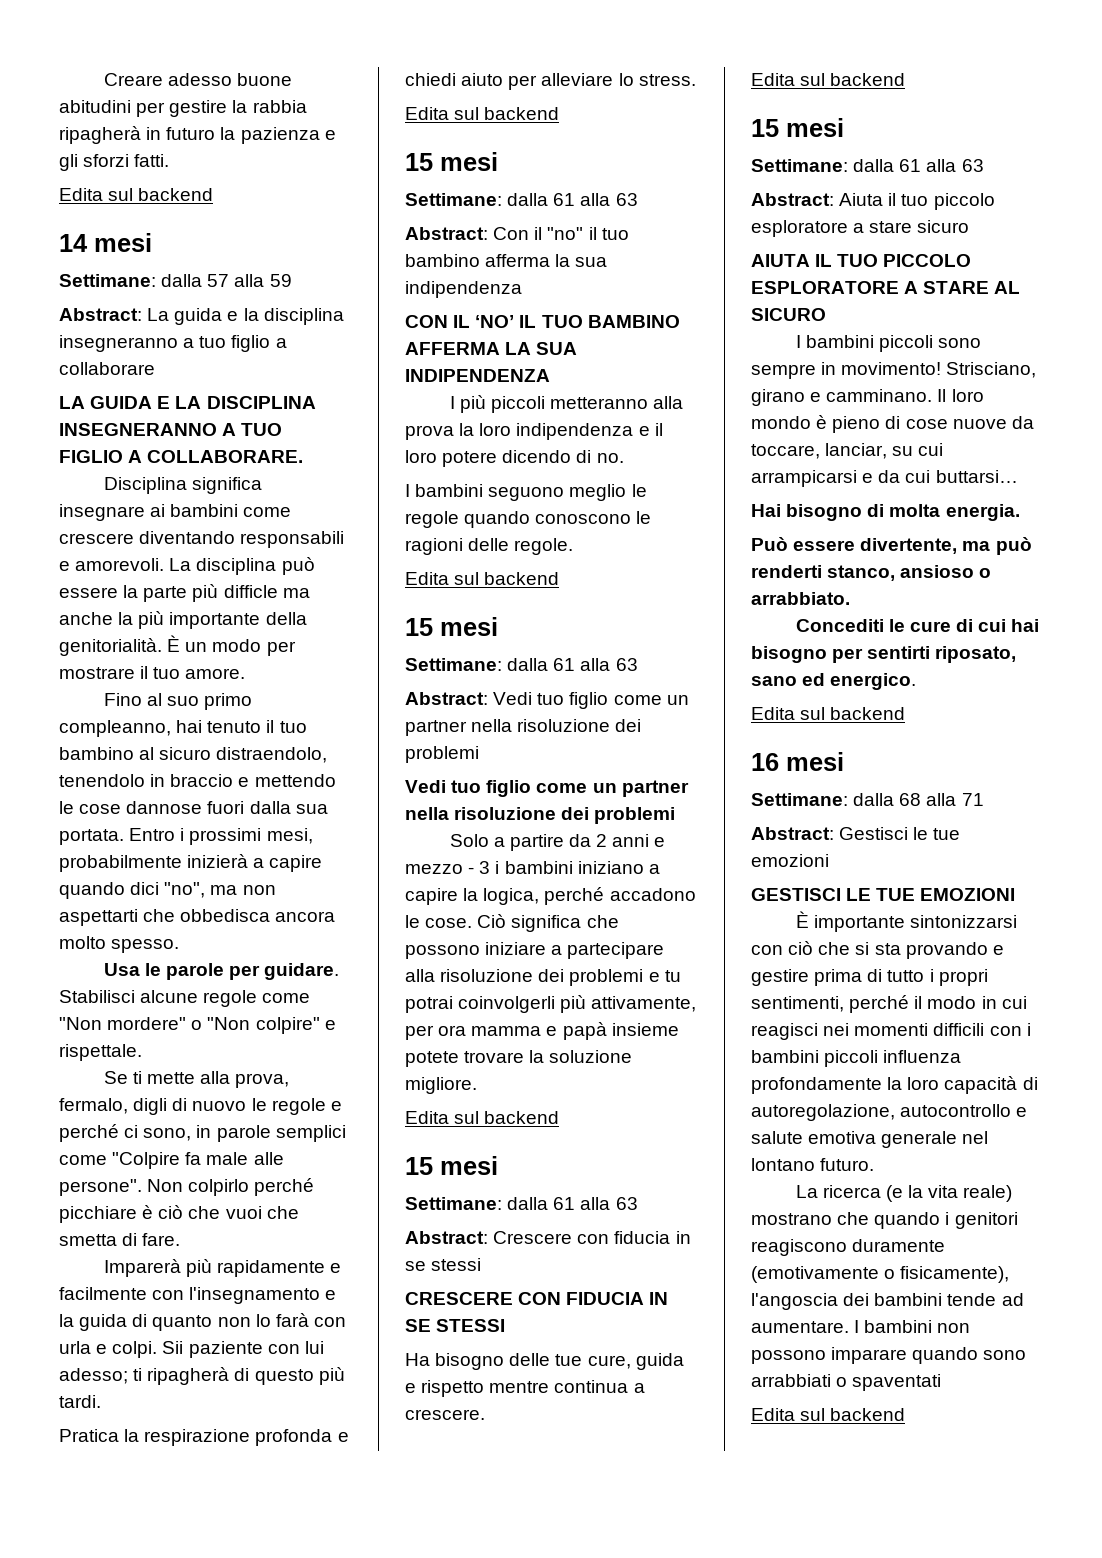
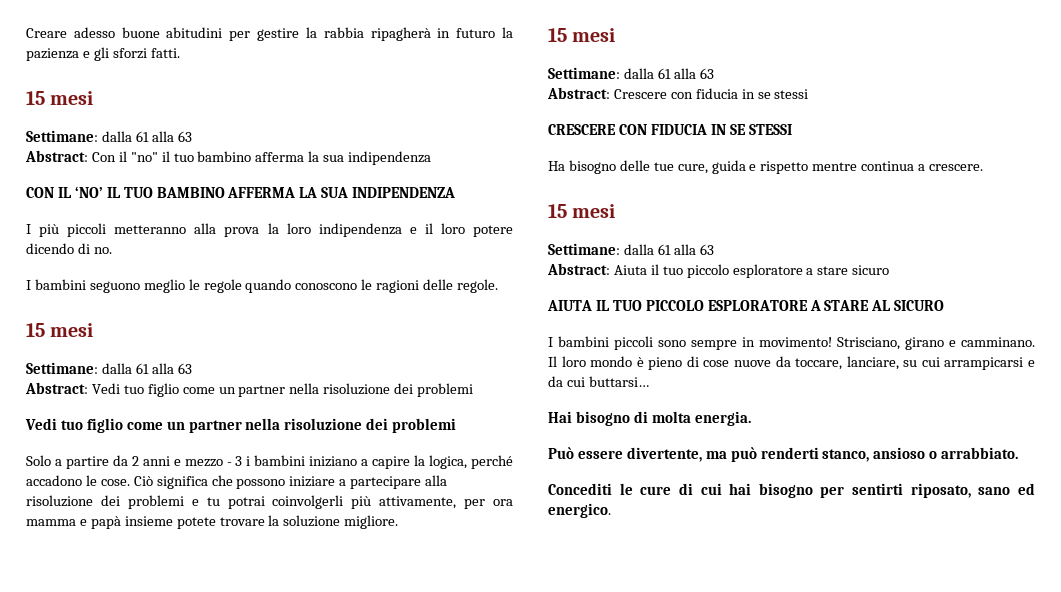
[59,188,214,201] [59,233,152,252] [59,274,292,287] [59,308,344,325] [59,335,287,352] [59,362,155,375] [59,396,316,409] [59,423,283,436] [59,450,304,463] [103,477,262,494] [59,504,292,521] [59,531,345,548] [59,557,315,575] [59,584,310,602] [59,611,307,629] [59,635,296,656] [59,666,246,679] [103,693,253,710] [59,720,307,737] [59,747,328,763] [59,774,336,787] [59,801,328,814] [59,828,313,845] [59,854,323,872] [59,882,276,899] [59,909,336,926] [59,936,180,953] [103,963,340,980] [59,990,311,1007] [59,1017,336,1034] [59,1044,142,1061] [103,1071,290,1088] [59,1098,342,1115] [59,1124,346,1142] [59,1152,284,1169] [59,1178,315,1196] [59,1205,299,1223] [59,1233,181,1246] [103,1259,342,1277] [59,1287,337,1304] [59,1313,346,1331] [59,1341,324,1358] [59,1367,345,1385] [59,1395,101,1408] [59,1429,349,1446] [405,73,696,90] [405,107,560,120] // Edita sul backend // 14 mesi // Settimane: dalla 57 alla 59 // Abstract: La guida e la disciplina insegneranno a tuo figlio a collaborare // LA GUIDA E LA DISCIPLINA INSEGNERANNO A TUO FIGLIO A COLLABORARE. // Disciplina significa insegnare ai bambini come crescere diventando responsabili e amorevoli. La disciplina può essere la parte più difficle ma anche la più importante della genitorialità. È un modo per mostrare il tuo amore. // Fino al suo primo compleanno, hai tenuto il tuo bambino al sicuro distraendolo, tenendolo in braccio e mettendo le cose dannose fuori dalla sua portata. Entro i prossimi mesi, probabilmente inizierà a capire quando dici "no", ma non aspettarti che obbedisca ancora molto spesso. // Usa le parole per guidare. Stabilisci alcune regole come "Non mordere" o "Non colpire" e rispettale. // Se ti mette alla prova, fermalo, digli di nuovo le regole e perché ci sono, in parole semplici come "Colpire fa male alle persone". Non colpirlo perché picchiare è ciò che vuoi che smetta di fare. // Imparerà più rapidamente e facilmente con l'insegnamento e la guida di quanto non lo farà con urla e colpi. Sii paziente con lui adesso; ti ripagherà di questo più tardi. // Pratica la respirazione profonda e chiedi aiuto per alleviare lo stress. // Edita sul backend -> (180, 53) none
[405,572,560,585] // Edita sul backend -> (499, 286) none
[405,1111,560,1124] // Edita sul backend -> (399, 522) none
[751,73,906,86] // Edita sul backend -> (984, 167) none
[825,443,888,459] lanciar, -> [846,356,899,370] lanciare,
[751,707,906,720] [751,752,844,771] [751,793,984,806] [751,827,961,840] [751,854,829,867] [751,888,1016,901] [795,911,1017,932] [751,941,1004,959] [751,969,988,986] [751,995,1027,1013] [751,1023,1031,1040] [751,1050,962,1067] [751,1076,1038,1094] [751,1104,1028,1121] [751,1131,989,1148] [751,1158,875,1171] [795,1185,1013,1202] [751,1212,1018,1229] [751,1239,946,1256] [751,1266,1010,1283] [751,1293,1024,1310] [751,1320,971,1333] [751,1347,1027,1364] [751,1374,942,1391] [751,1408,906,1421] // Edita sul backend // 16 mesi // Settimane: dalla 68 alla 71 // Abstract: Gestisci le tue emozioni // GESTISCI LE TUE EMOZIONI // È importante sintonizzarsi con ciò che si sta provando e gestire prima di tutto i propri sentimenti, perché il modo in cui reagisci nei momenti difficili con i bambini piccoli influenza profondamente la loro capacità di autoregolazione, autocontrollo e salute emotiva generale nel lontano futuro. // La ricerca (e la vita reale) mostrano che quando i genitori reagiscono duramente (emotivamente o fisicamente), l'angoscia dei bambini tende ad aumentare. I bambini non possono imparare quando sono arrabbiati o spaventati // Edita sul backend -> (611, 510) none

